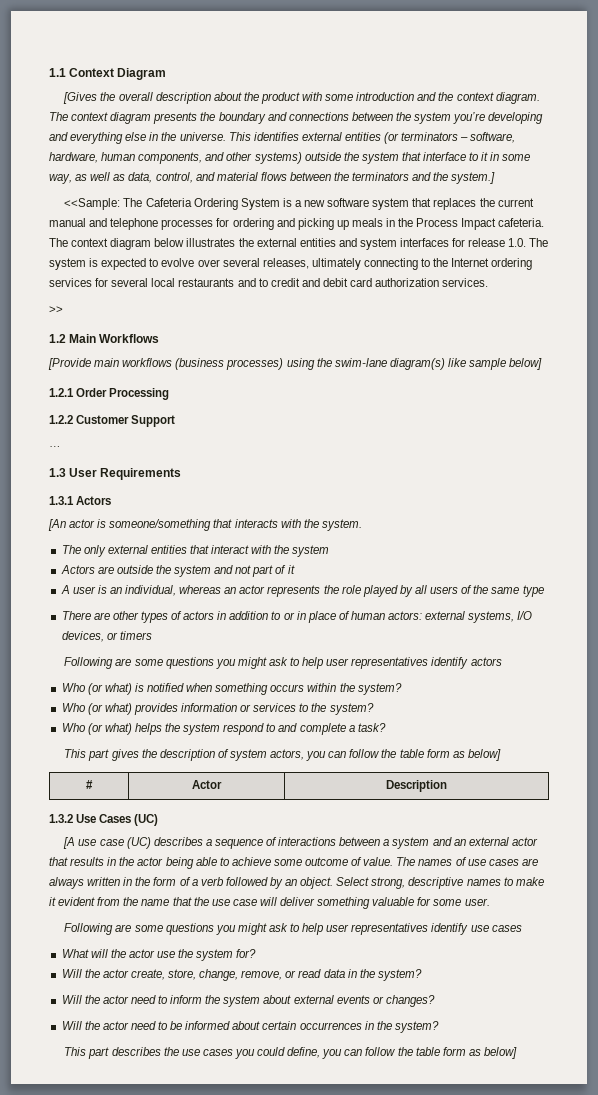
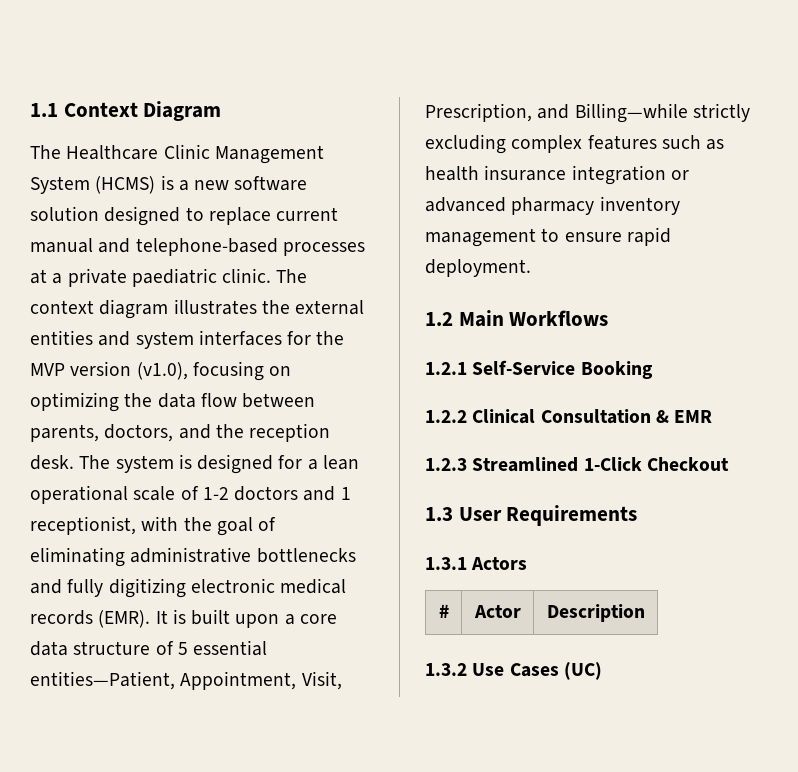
[63,92,540,104] [49,112,544,124] [49,132,516,144] [49,152,531,164] [49,172,496,184] [64,198,534,210] [49,218,545,230] [49,238,185,250] [Gives the overall description about the product with some introduction and the context diagram. The context diagram presents the boundary and connections between the system you’re developing and everything else in the universe. This identifies external entities (or terminators – software, hardware, human components, and other systems) outside the system that interface to it in some way, as well as data, control, and material flows between the terminators and the system.] // <<Sample: The Cafeteria Ordering System is a new software system that replaces the current manual and telephone processes for ordering and picking up meals in the Process Impact cafeteria. The context diagram below -> [30,144,324,164] [30,175,308,194] [30,206,339,226] [30,238,365,256] [30,268,308,287] [30,299,169,319] The Healthcare Clinic Management System (HCMS) is a new software solution designed to replace current manual and telephone-based processes at a private paediatric clinic. The context diagram
[468,238,549,247] [49,258,533,270] [49,278,489,287] [49,306,63,313] [49,334,160,343] [48,358,543,370] release 1.0. The system is expected to evolve over several releases, ultimately connecting to the Internet ordering services for several local restaurants and to credit and debit card authorization services. // >> // 1.2 Main Workflows // [Provide main workflows (business processes) using the swim-lane diagram(s) like sample below] -> [316,331,345,345] [30,361,292,381] [30,392,316,412] [30,423,331,442] [30,454,359,474] [30,485,351,504] [30,516,277,536] [30,547,356,567] [30,578,347,598] [30,609,337,628] [30,640,268,656] [30,671,342,690] [425,103,750,123] [425,134,725,154] [425,165,689,185] [425,196,680,215] [425,227,671,247] [425,259,531,277] [425,310,609,327] the MVP version (v1.0), focusing on optimizing the data flow between parents, doctors, and the reception desk. The system is designed for a lean operational scale of 1-2 doctors and 1 receptionist, with the goal of eliminating administrative bottlenecks and fully digitizing electronic medical records (EMR). It is built upon a core data structure of 5 essential entities—Patient, Appointment, Visit, Prescription, and Billing—while strictly excluding complex features such as health insurance integration or advanced pharmacy inventory management to ensure rapid deployment. // 1.2 Main Workflows
[76,388,170,400] Order Processing -> [472,360,653,379] Self-Service Booking
[76,415,176,427] [49,446,61,447] Customer Support // … -> [472,409,713,424] [425,457,729,472] Clinical Consultation & EMR // 1.2.3 Streamlined 1-Click Checkout
[48,519,362,531] [61,545,330,557] [60,565,295,577] [60,585,544,597] [61,611,533,623] [61,631,152,642] [64,657,502,669] [61,683,402,695] [61,703,374,715] [61,723,386,735] [64,749,501,761] // [An actor is someone/something that interacts with the system. // The only external entities that interact with the system // Actors are outside the system and not part of it // A user is an individual, whereas an actor represents the role played by all users of the same type // There are other types of actors in addition to or in place of human actors: external systems, I/O devices, or timers // Following are some questions you might ask to help user representatives identify actors // Who (or what) is notified when something occurs within the system? // Who (or what) provides information or services to the system? // Who (or what) helps the system respond to and complete a task? // This part gives the description of system actors, you can follow the table form as below] -> (528, 563) none
[63,837,538,849] [49,857,538,869] [49,877,544,889] [49,897,490,909] [64,923,522,935] [61,949,257,961] [61,969,422,981] [61,995,435,1007] [61,1021,439,1033] [64,1047,517,1059] // [A use case (UC) describes a sequence of interactions between a system and an external actor that results in the actor being able to achieve some outcome of value. The names of use cases are always written in the form of a verb followed by an object. Select strong, descriptive names to make it evident from the name that the use case will deliver something valuable for some user. // Following are some questions you might ask to help user representatives identify use cases // What will the actor use the system for? // Will the actor create, store, change, remove, or read data in the system? // Will the actor need to inform the system about external events or changes? // Will the actor need to be informed about certain occurrences in the system? // This part describes the use cases you could define, you can follow the table form as below] -> (602, 671) none

